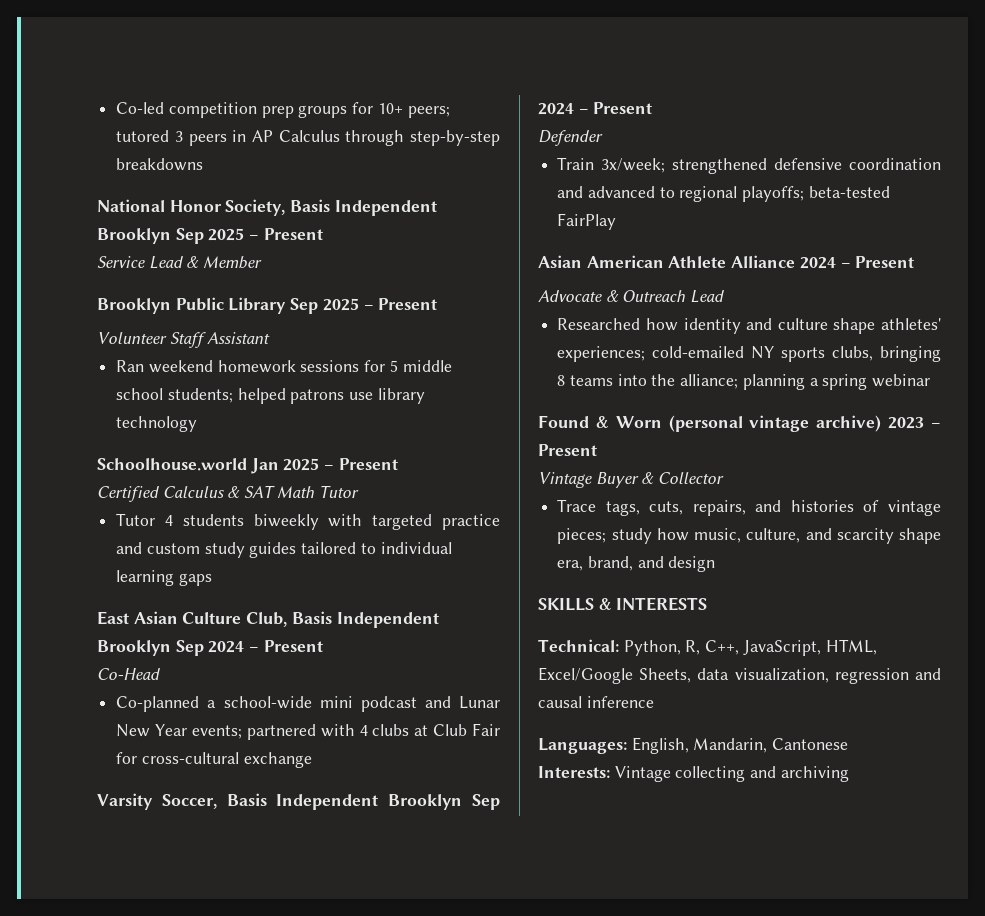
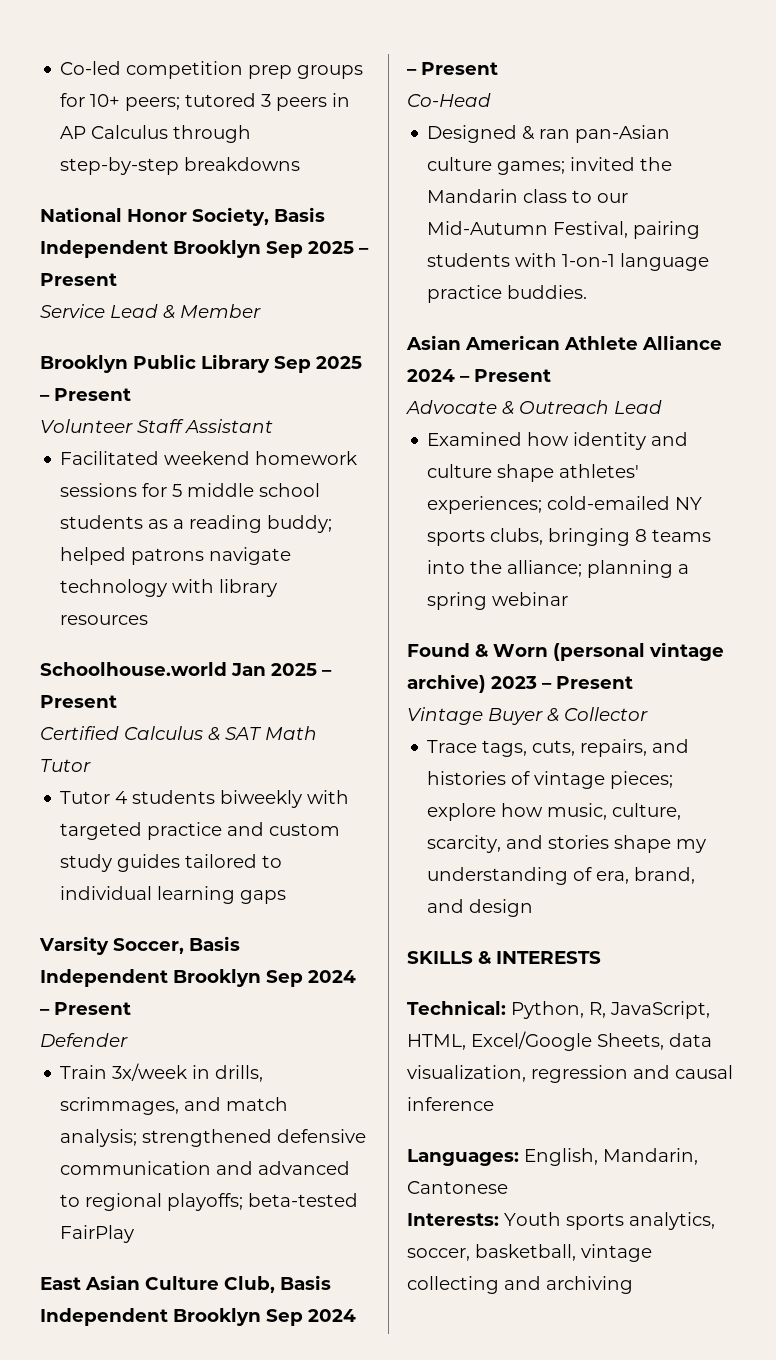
[116,360,145,372] Ran -> [60,451,160,465] Facilitated
[167,388,425,404] [116,416,198,432] students; helped patrons use library technology -> [60,515,333,533] [60,547,292,565] [60,579,278,597] [60,615,149,625] students as a reading buddy; helped patrons navigate technology with library resources
(212, 579) none -> [39,936,240,955] [40,969,356,987] [40,1002,131,1015] [40,1033,128,1047] [60,1063,264,1082] [60,1097,289,1115] [60,1129,367,1147] [60,1161,351,1175] [60,1193,359,1211] [60,1225,135,1243] // Varsity Soccer, Basis Independent Brooklyn Sep 2024 – Present // Defender // Train 3x/week in drills, scrimmages, and match analysis; strengthened defensive communication and advanced to regional playoffs; beta-tested FairPlay
[116,696,500,712] [116,723,500,740] [116,752,312,768] [97,793,500,810] [538,102,653,115] [538,130,603,146] [557,157,941,174] [557,186,890,202] [557,213,617,230] Co-planned a school-wide mini podcast and Lunar New Year events; partnered with 4 clubs at Club Fair for cross-cultural exchange // Varsity Soccer, Basis Independent Brooklyn Sep 2024 – Present // Defender // Train 3x/week; strengthened defensive coordination and advanced to regional playoffs; beta-tested FairPlay -> [427,125,671,143] [427,157,673,175] [427,189,629,203] [427,221,701,239] [427,253,710,271] [427,285,588,303] Designed & ran pan-Asian culture games; invited the Mandarin class to our Mid-Autumn Festival, pairing students with 1-on-1 language practice buddies.
[557,318,641,330] Researched -> [427,432,523,446] Examined
[611,528,652,544] study -> [427,803,497,821] explore
[805,528,941,544] and scarcity shape -> [427,835,707,853] [427,867,593,885] scarcity, and stories shape my understanding of
[705,640,740,655] C++, -> (606, 1010) none
[614,766,671,782] Vintage -> [504,1212,715,1230] [407,1244,652,1262] Youth sports analytics, soccer, basketball, vintage

